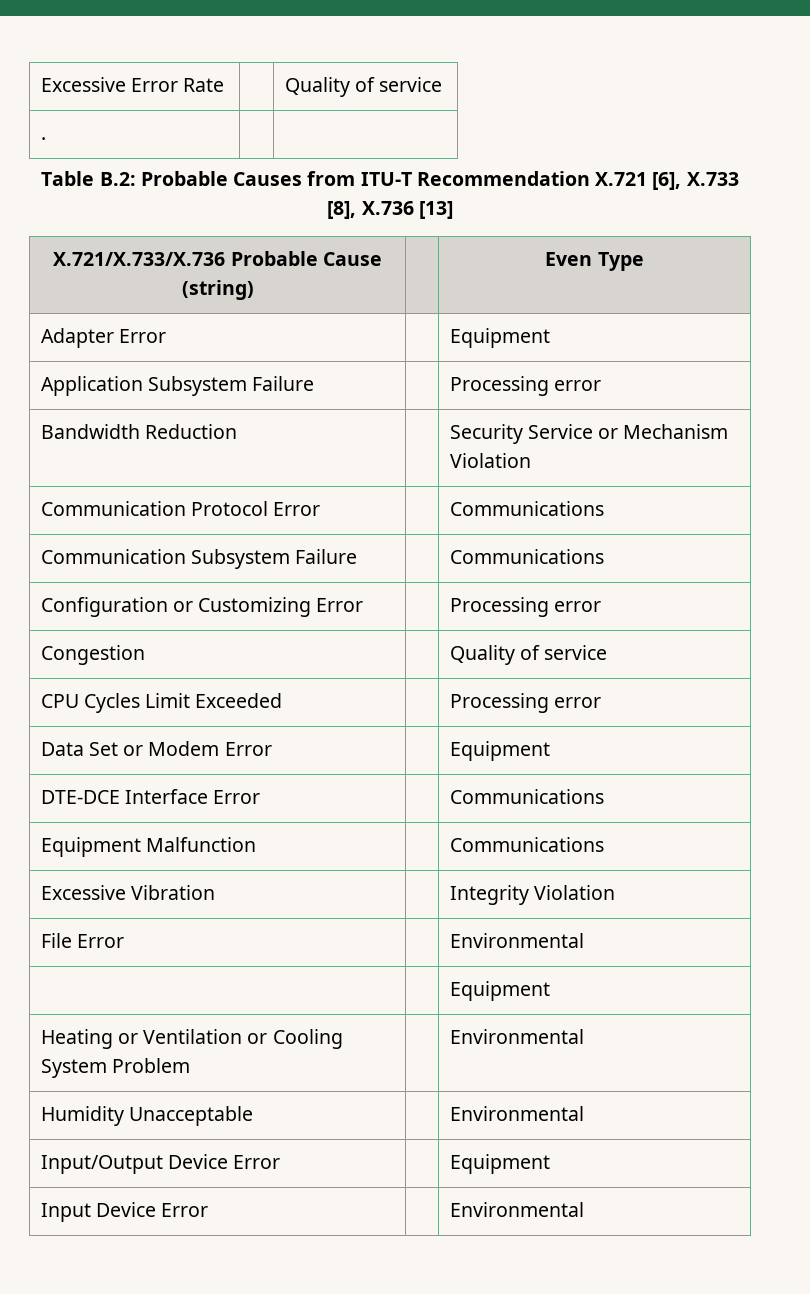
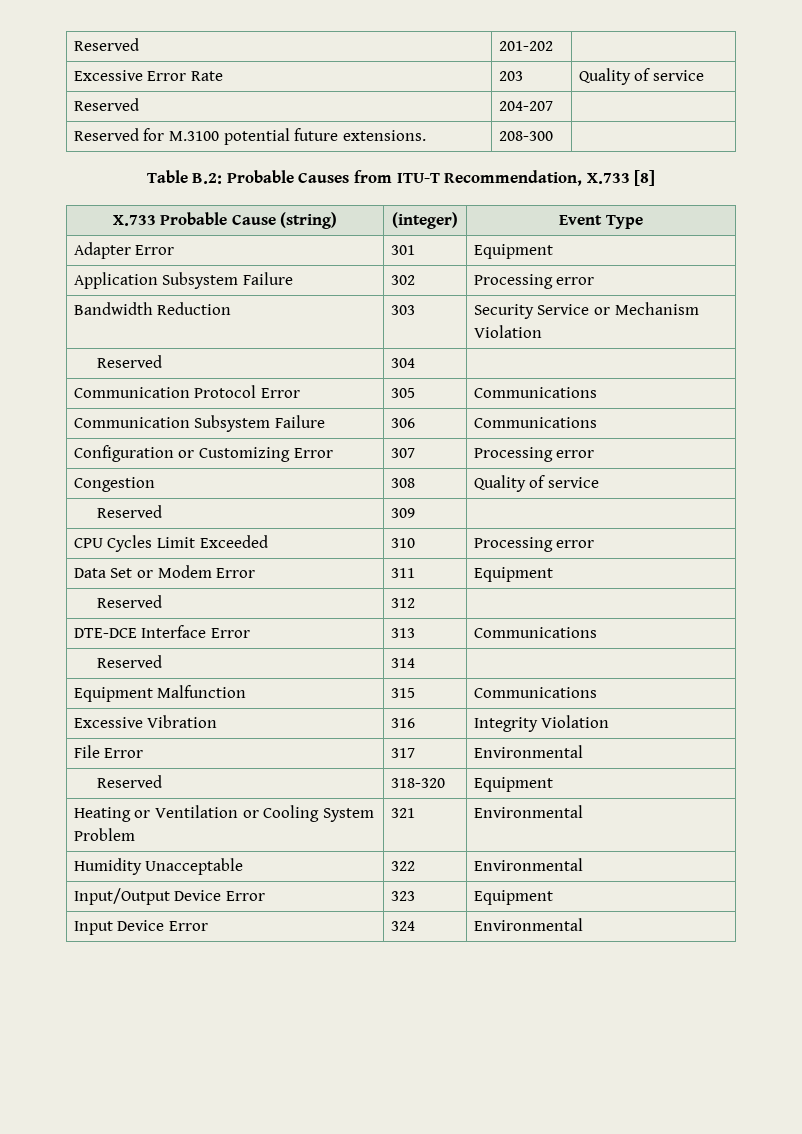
(40, 84) none -> [73,38,139,51] [498,41,553,51] Reserved | 201-202 | //
[284,77,443,97] [40,137,46,140] | Quality of service // . | -> [498,71,523,81] [578,68,705,85] [73,98,139,111] [498,101,553,111] [73,128,426,145] [498,131,553,141] 203 | Quality of service // Reserved | 204-207 | // Reserved for M.3100 potential future extensions. | 208-300
[416,171,739,190] [327,201,453,219] [53,252,226,266] Recommendation X.721 [6], X.733 [8], X.736 [13] // X.721/X.733/X.736 -> [444,170,656,186] [112,215,156,226] Recommendation, X.733 [8] // X.733
[545,252,593,266] | Even -> [392,212,458,229] [559,215,603,225] (integer) | Event
(166, 336) none -> [390,245,415,255] 301
(315, 383) none -> [390,275,415,285] 302
(237, 431) none -> [390,305,415,315] 303
(531, 460) none -> [97,355,163,368] [390,358,415,368] // Reserved | 304 |
(321, 509) none -> [390,388,415,398] 305
(358, 556) none -> [390,418,415,428] 306
(364, 605) none -> [390,448,415,458] 307
[449,645,608,665] | Quality of service -> [390,478,415,488] [473,475,600,492] [97,505,163,518] [390,508,415,518] 308 | Quality of service // Reserved | 309 |
(283, 700) none -> [390,538,415,548] 310
[449,741,550,761] | Equipment -> [390,568,415,578] [473,567,553,582] [97,595,163,608] [390,598,415,608] 311 | Equipment // Reserved | 312 |
[449,789,604,804] | Communications -> [390,628,415,638] [473,627,597,638] [97,655,163,668] [390,658,415,668] 313 | Communications // Reserved | 314 |
(256, 844) none -> [390,688,415,698] 315
(215, 892) none -> [390,718,415,728] 316
[449,933,584,948] | Environmental // | -> [390,748,415,758] [473,745,583,758] [97,775,163,788] [390,778,445,788] 317 | Environmental // Reserved | 318-320
(190, 1065) none -> [390,808,415,818] 321
(253, 1116) none -> [390,861,415,871] 322
(281, 1162) none -> [390,891,415,901] 323
(209, 1210) none -> [390,921,415,931] 324

